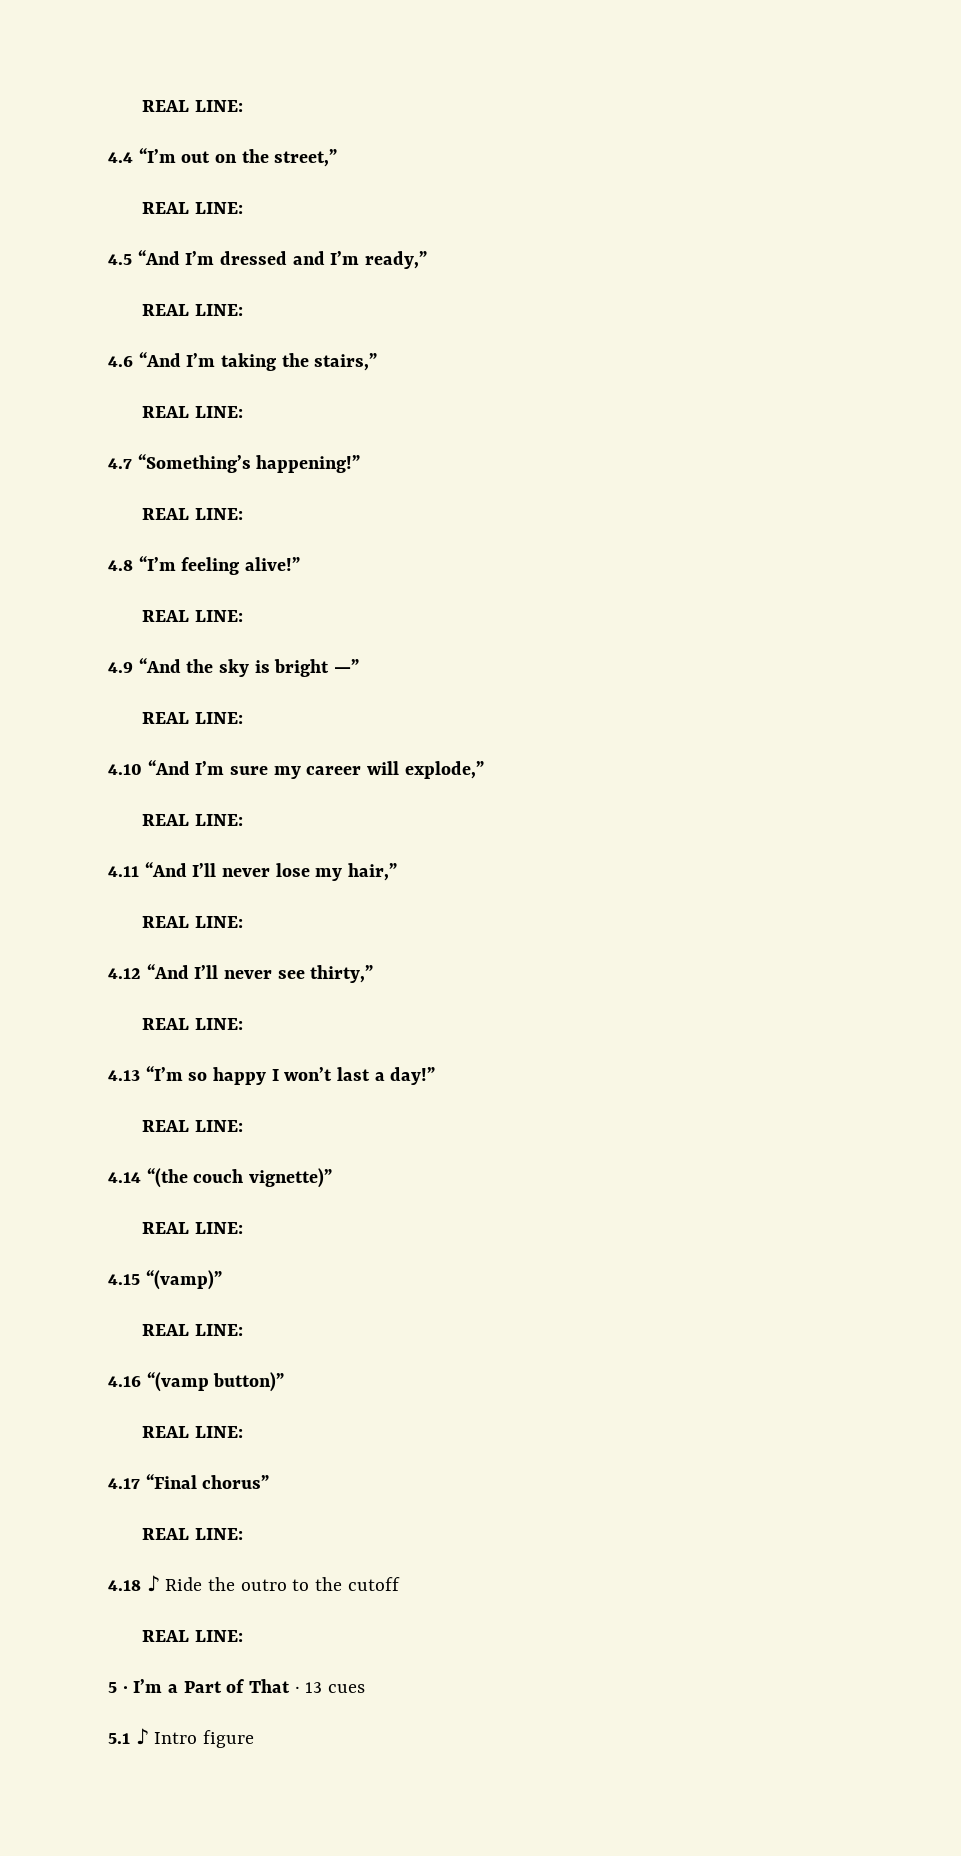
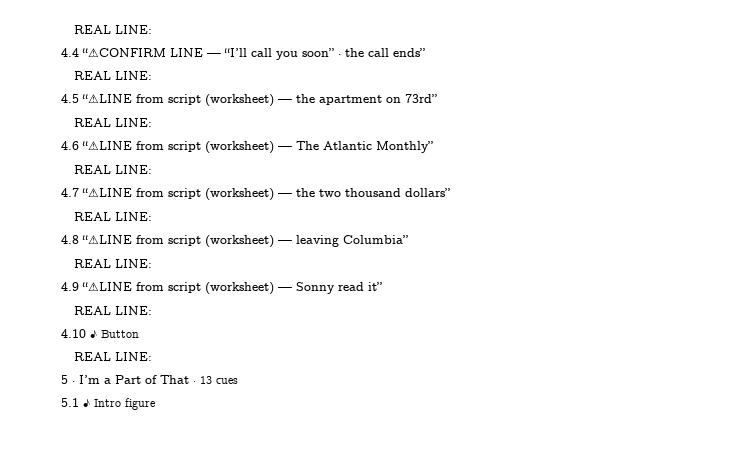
[138,148,338,167] [141,202,243,214] [108,250,428,269] [141,304,243,316] [108,352,378,371] [141,406,243,418] [108,454,361,473] [141,508,243,520] [108,556,301,575] [141,610,243,622] [108,658,360,677] [141,712,243,724] [108,760,484,779] [141,814,243,826] [108,862,398,881] [141,916,243,928] [108,964,374,983] [141,1018,243,1030] [108,1066,436,1085] [141,1120,243,1132] [108,1168,333,1188] [141,1222,243,1234] [108,1270,222,1290] [141,1324,243,1336] [108,1372,285,1392] [141,1426,243,1438] [108,1474,270,1489] [141,1528,243,1540] [108,1575,400,1592] “I’m out on the street,” // REAL LINE: // 4.5 “And I’m dressed and I’m ready,” // REAL LINE: // 4.6 “And I’m taking the stairs,” // REAL LINE: // 4.7 “Something’s happening!” // REAL LINE: // 4.8 “I’m feeling alive!” // REAL LINE: // 4.9 “And the sky is bright —” // REAL LINE: // 4.10 “And I’m sure my career will explode,” // REAL LINE: // 4.11 “And I’ll never lose my hair,” // REAL LINE: // 4.12 “And I’ll never see thirty,” // REAL LINE: // 4.13 “I’m so happy I won’t last a day!” // REAL LINE: // 4.14 “(the couch vignette)” // REAL LINE: // 4.15 “(vamp)” // REAL LINE: // 4.16 “(vamp button)” // REAL LINE: // 4.17 “Final chorus” // REAL LINE: // 4.18 ♪ Ride the outro to the cutoff -> [82,48,425,60] [74,71,153,80] [61,94,437,107] [74,118,153,127] [61,141,433,154] [74,165,153,174] [61,188,450,201] [74,212,153,221] [61,235,408,248] [74,259,153,268] [61,282,382,295] [74,306,153,315] [61,329,139,338] “⚠CONFIRM LINE — “I’ll call you soon” · the call ends” // REAL LINE: // 4.5 “⚠LINE from script (worksheet) — the apartment on 73rd” // REAL LINE: // 4.6 “⚠LINE from script (worksheet) — The Atlantic Monthly” // REAL LINE: // 4.7 “⚠LINE from script (worksheet) — the two thousand dollars” // REAL LINE: // 4.8 “⚠LINE from script (worksheet) — leaving Columbia” // REAL LINE: // 4.9 “⚠LINE from script (worksheet) — Sonny read it” // REAL LINE: // 4.10 ♪ Button

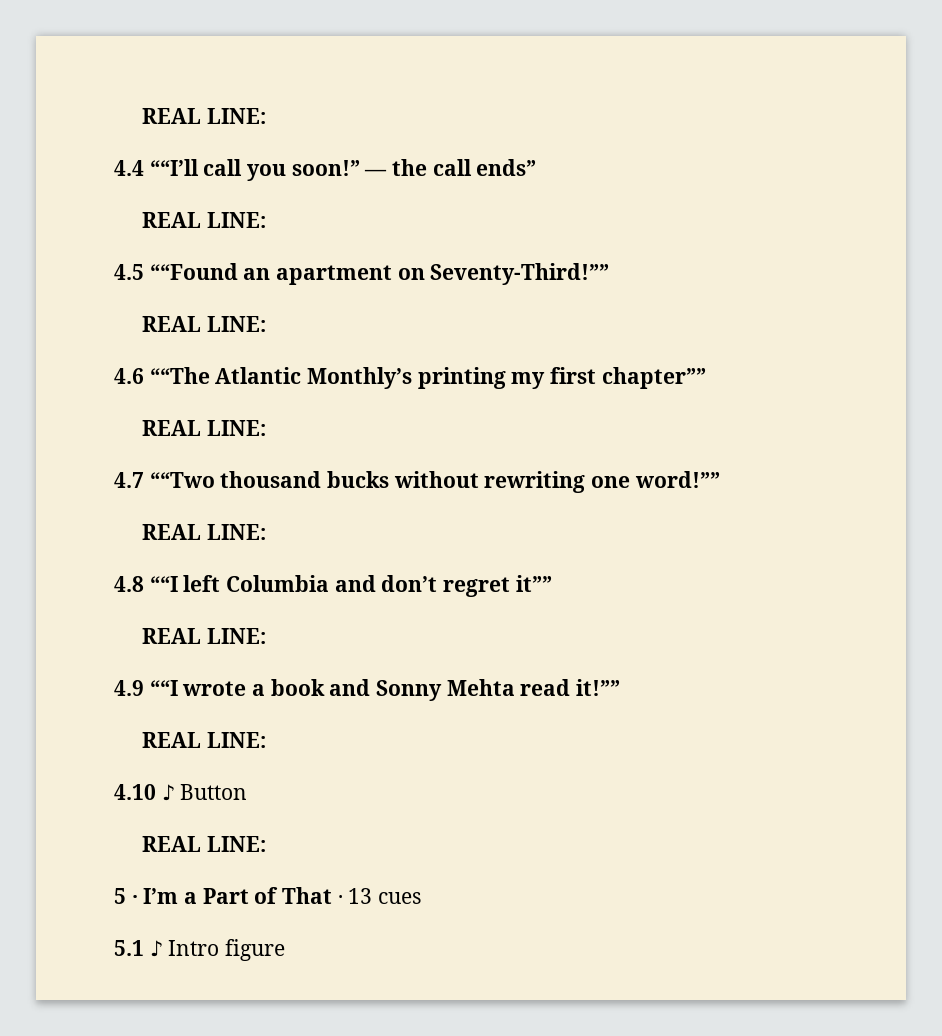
[82,48,341,60] “⚠CONFIRM LINE — “I’ll call you soon” · -> [149,159,388,181] ““I’ll call you soon!” —
[82,94,315,107] “⚠LINE from script (worksheet) — the -> [149,263,271,280] ““Found an
[405,94,437,103] 73rd” -> [430,263,610,285] Seventy-Third!””
[82,141,433,154] [74,165,153,174] [61,188,450,201] [74,212,153,221] [61,235,408,248] [74,259,153,268] [61,282,382,295] “⚠LINE from script (worksheet) — The Atlantic Monthly” // REAL LINE: // 4.7 “⚠LINE from script (worksheet) — the two thousand dollars” // REAL LINE: // 4.8 “⚠LINE from script (worksheet) — leaving Columbia” // REAL LINE: // 4.9 “⚠LINE from script (worksheet) — Sonny read it” -> [149,367,706,389] [142,420,266,436] [114,471,720,493] [142,524,266,540] [114,575,552,597] [142,628,266,644] [114,679,621,701] ““The Atlantic Monthly’s printing my first chapter”” // REAL LINE: // 4.7 ““Two thousand bucks without rewriting one word!”” // REAL LINE: // 4.8 ““I left Columbia and don’t regret it”” // REAL LINE: // 4.9 ““I wrote a book and Sonny Mehta read it!””

